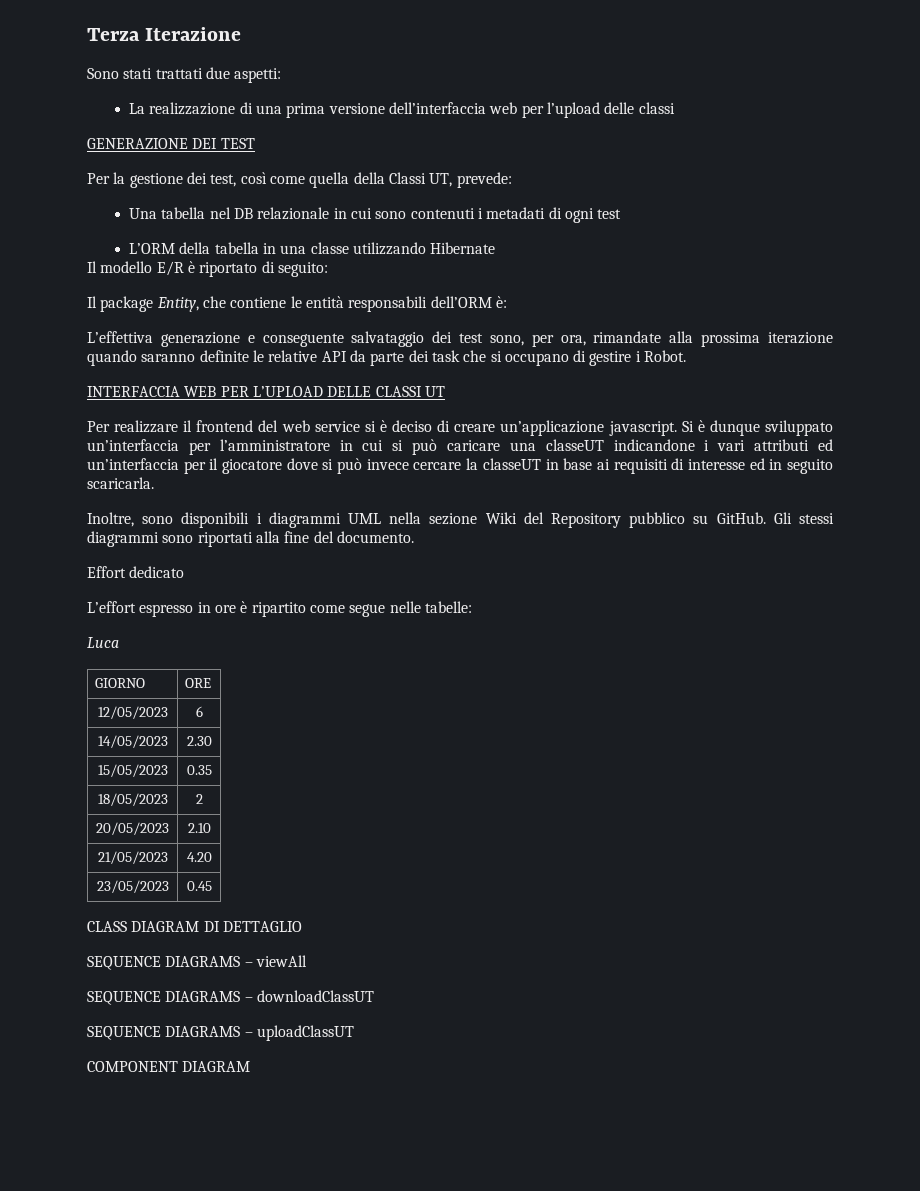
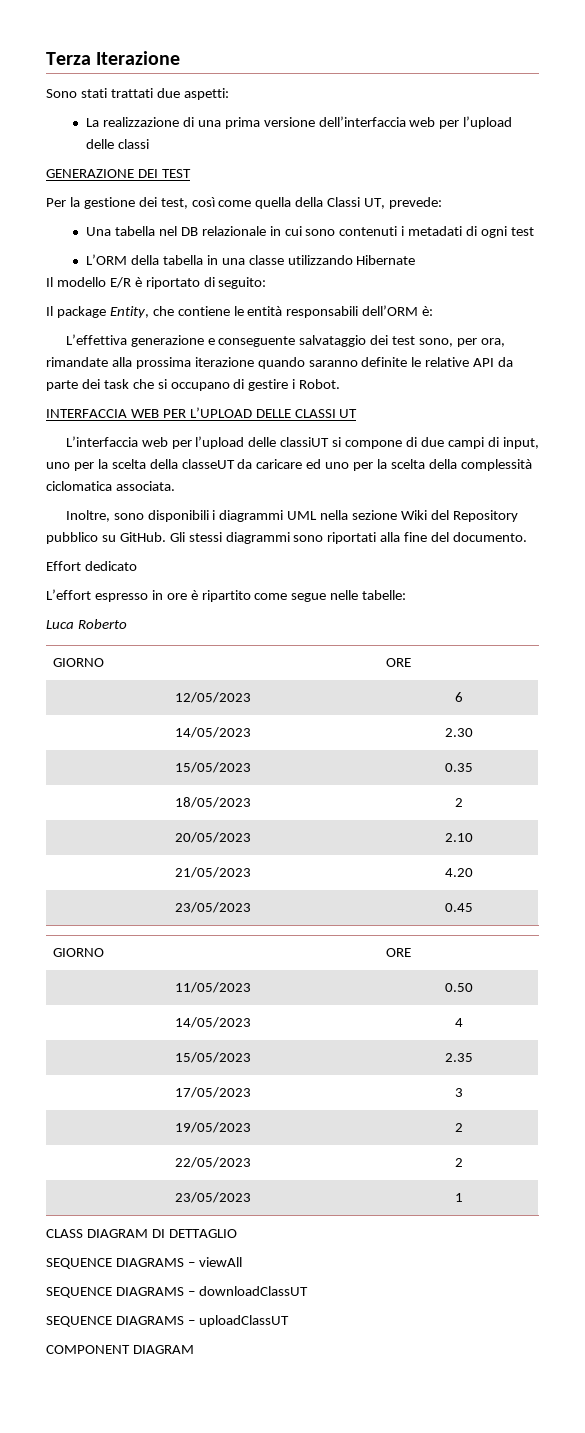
[87,420,834,436] [87,439,833,455] [87,458,834,474] [87,477,154,489] Per realizzare il frontend del web service si è deciso di creare un’applicazione javascript. Si è dunque sviluppato un’interfaccia per l’amministratore in cui si può caricare una classeUT indicandone i vari attributi ed un’interfaccia per il giocatore dove si può invece cercare la classeUT in base ai requisiti di interesse ed in seguito scaricarla. -> [65,436,539,449] [46,459,532,471] [46,481,175,491] L’interfaccia web per l’upload delle classiUT si compone di due campi di input, uno per la scelta della classeUT da caricare ed uno per la scelta della complessità ciclomatica associata.
(119, 642) none -> [77,619,127,629] Roberto
(212, 886) none -> [53,948,105,957] [386,948,412,957] [175,982,251,993] [445,983,473,992] [175,1017,251,1028] [455,1018,463,1027] [175,1052,251,1063] [445,1053,473,1062] [175,1087,251,1098] [455,1088,463,1097] [175,1122,251,1133] [455,1123,463,1132] [175,1157,251,1168] [455,1158,463,1167] [175,1192,251,1203] [455,1193,463,1202] // GIORNO | ORE // 11/05/2023 | 0.50 // 14/05/2023 | 4 // 15/05/2023 | 2.35 // 17/05/2023 | 3 // 19/05/2023 | 2 // 22/05/2023 | 2 // 23/05/2023 | 1

